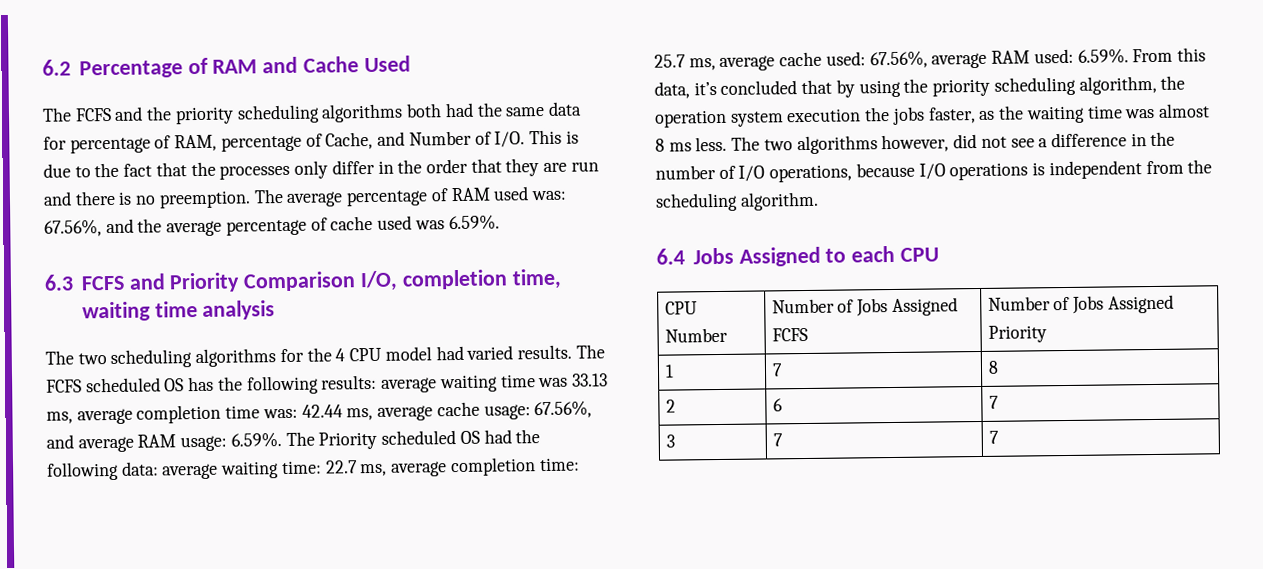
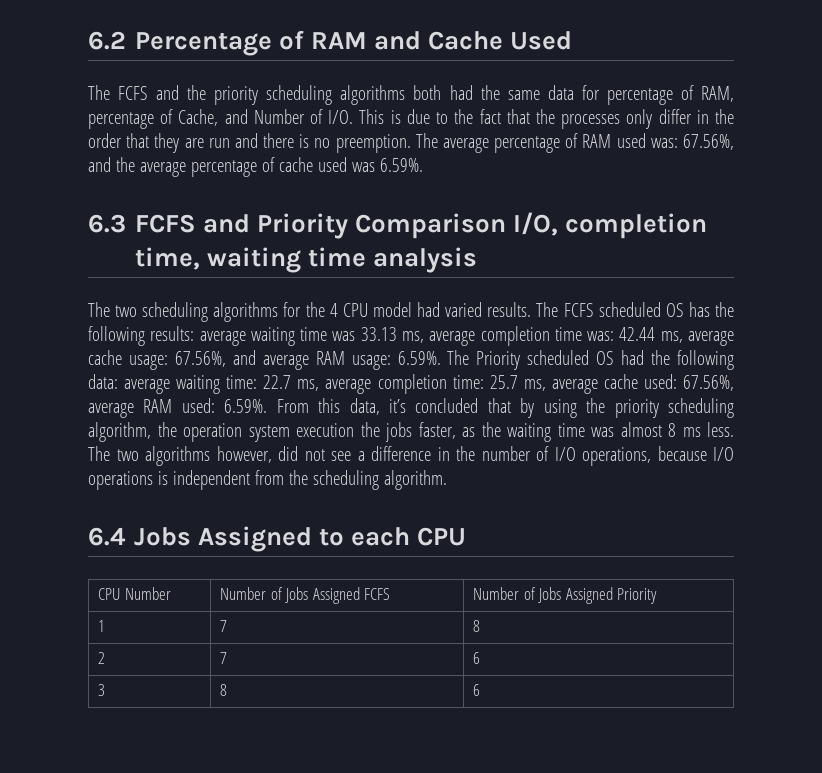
[772,398,783,412] [988,395,999,409] | 6 | 7 -> [220,652,228,664] [473,652,481,664] | 7 | 6
[772,433,783,447] [988,430,999,444] 7 | 7 -> [220,684,228,696] [473,684,481,696] 8 | 6

